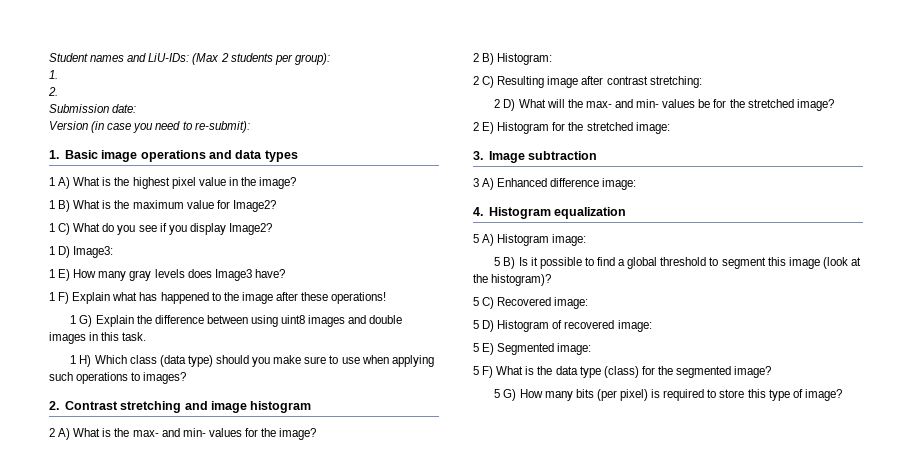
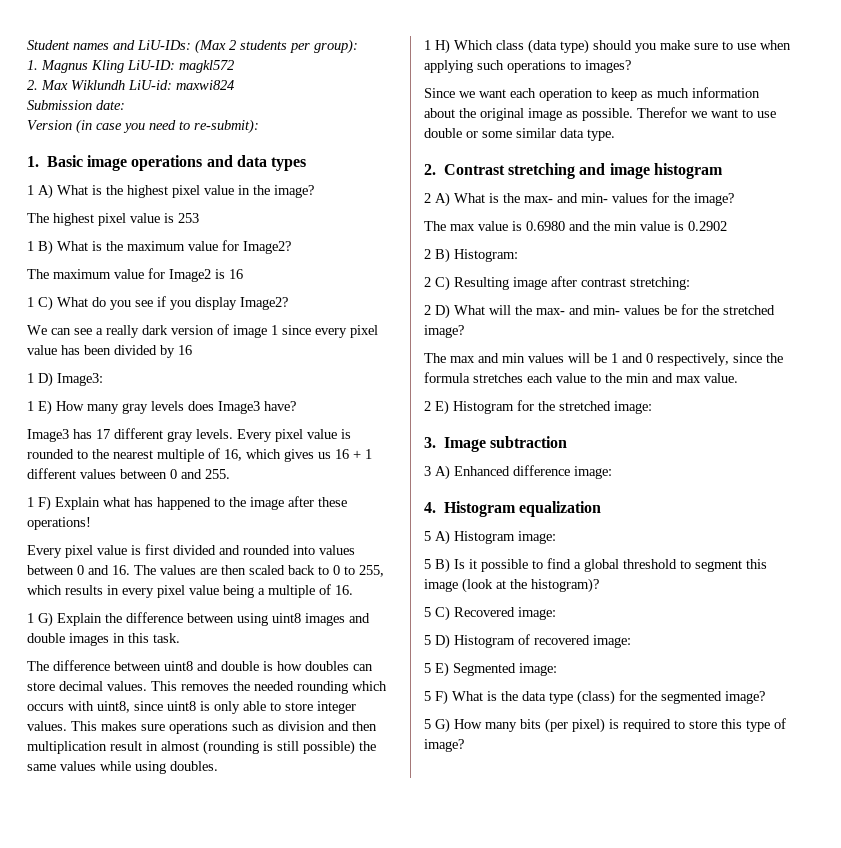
[48,87,58,96] // 2. -> [41,60,234,73] [27,80,234,90] Magnus Kling LiU-ID: magkl572 // 2. Max Wiklundh LiU-id: maxwi824
(297, 183) none -> [27,213,199,226] // The highest pixel value is 253
(276, 206) none -> [27,268,243,282] // The maximum value for Image2 is 16
(272, 229) none -> [27,324,378,338] [27,345,192,358] // We can see a really dark version of image 1 since every pixel value has been divided by 16
(285, 273) none -> [27,428,351,442] [27,448,372,462] [27,468,230,479] // Image3 has 17 different gray levels. Every pixel value is rounded to the nearest multiple of 16, which gives us 16 + 1 different values between 0 and 255.
(387, 298) none -> [27,544,355,558] [27,565,384,577] [27,584,353,598] // Every pixel value is first divided and rounded into values between 0 and 16. The values are then scaled back to 0 to 255, which results in every pixel value being a multiple of 16.
(147, 336) none -> [27,660,373,671] [27,681,387,694] [27,701,356,714] [27,721,377,734] [27,740,376,755] [27,761,218,774] // The difference between uint8 and double is how doubles can store decimal values. This removes the needed rounding which occurs with uint8, since uint8 is only able to store integer values. This makes sure operations such as division and then multiplication result in almost (rounding is still possible) the same values while using doubles.
(187, 378) none -> [424,87,760,101] [424,107,776,121] [424,128,615,141] // Since we want each operation to keep as much information about the original image as possible. Therefor we want to use double or some similar data type.
(317, 434) none -> [424,221,727,231] // The max value is 0.6980 and the min value is 0.2902
(834, 105) none -> [424,353,783,366] [424,372,738,383] // The max and min values will be 1 and 0 respectively, since the formula stretches each value to the min and max value.

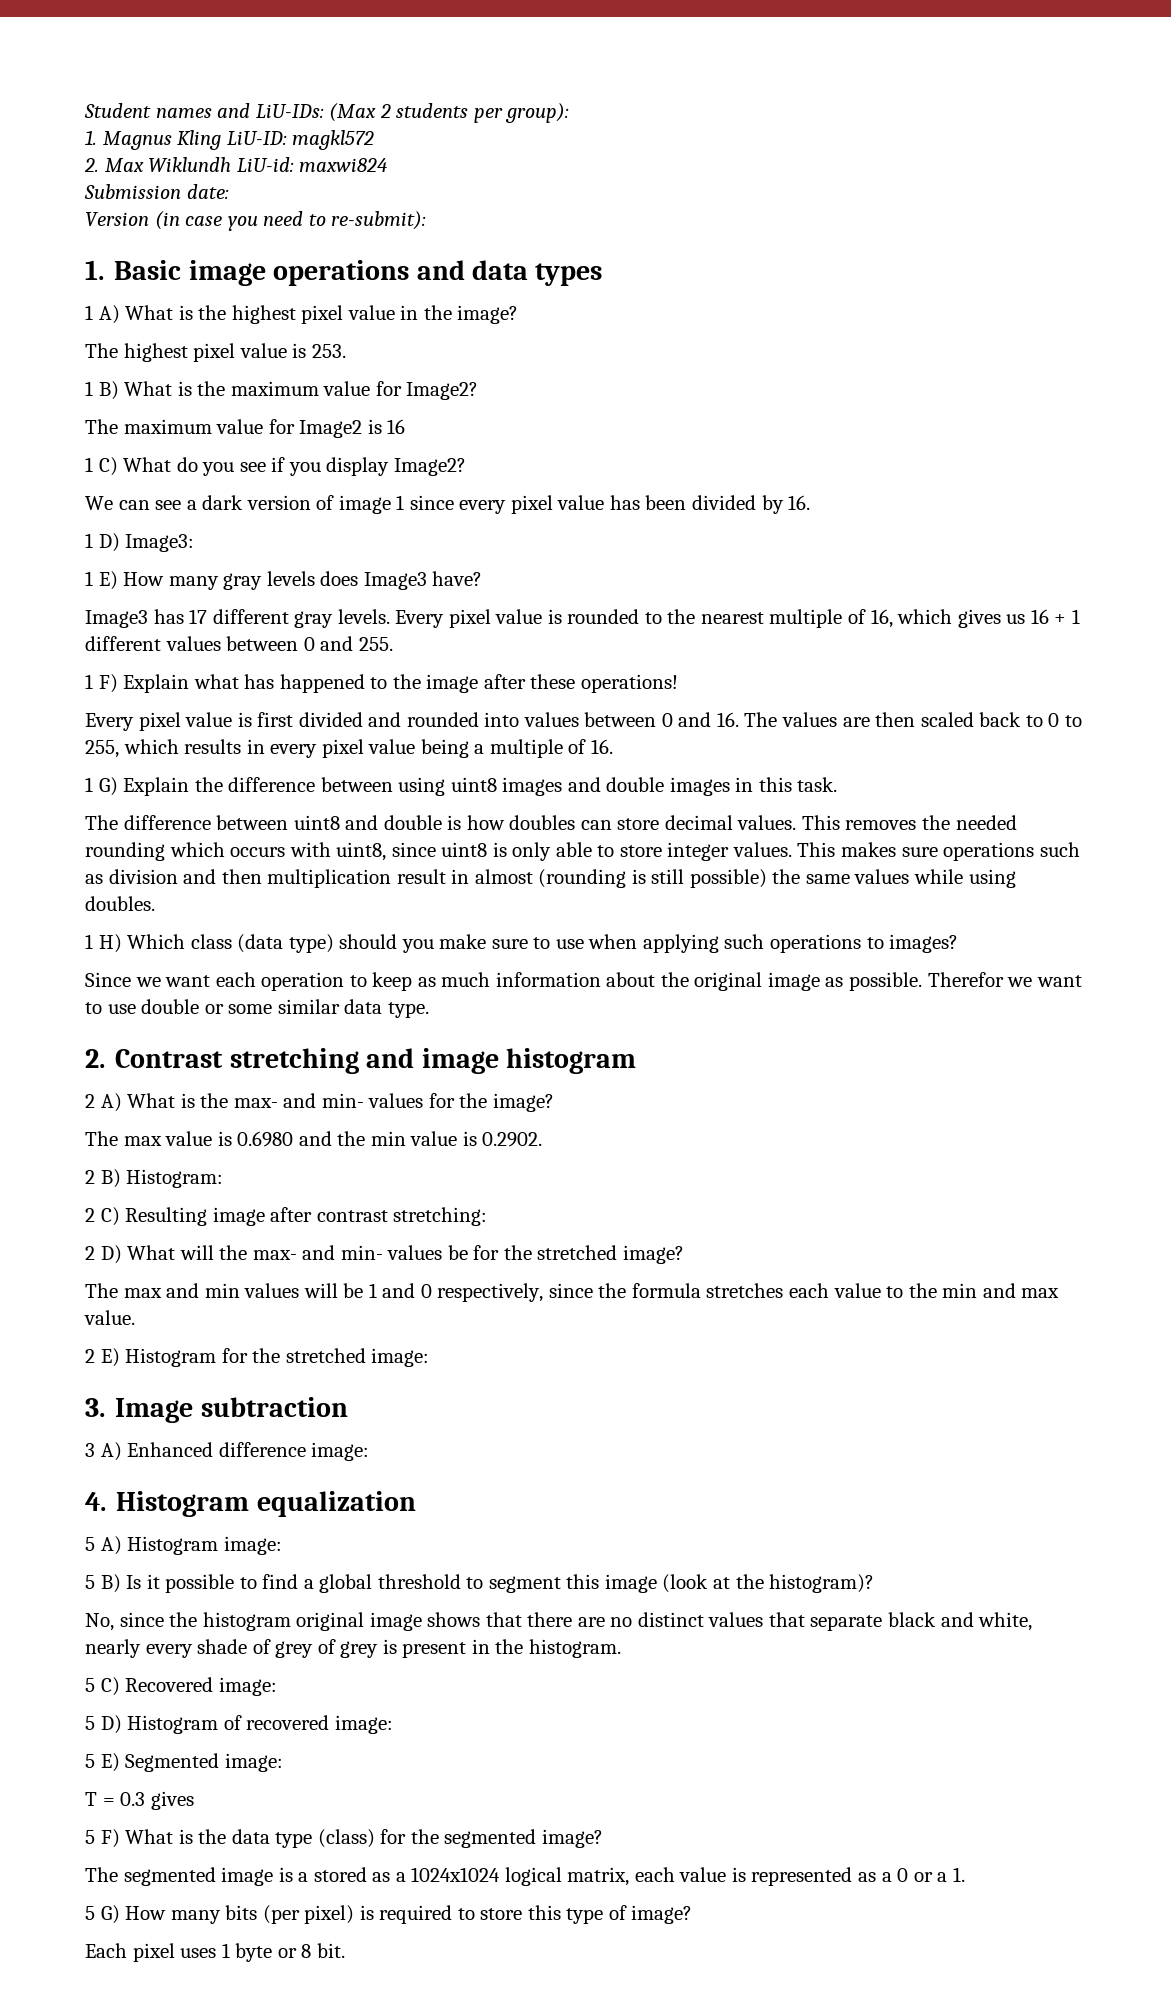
[178,213,199,223] 253 -> [311,344,346,358] 253.
[106,325,139,338] really -> (197, 505) none
[178,345,192,355] 16 -> [788,495,811,510] 16.
[688,221,727,231] 0.2902 -> [482,1132,543,1147] 0.2902.
(599, 585) none -> [85,1612,1033,1631] [85,1639,621,1658] // No, since the histogram original image shows that there are no distinct values that separate black and white, nearly every shade of grey of grey is present in the histogram.
(557, 669) none -> [85,1791,194,1810] // T = 0.3 gives
(765, 697) none -> [85,1867,965,1886] // The segmented image is a stored as a 1024x1024 logical matrix, each value is represented as a 0 or a 1.
(464, 745) none -> [85,1943,345,1962] // Each pixel uses 1 byte or 8 bit.

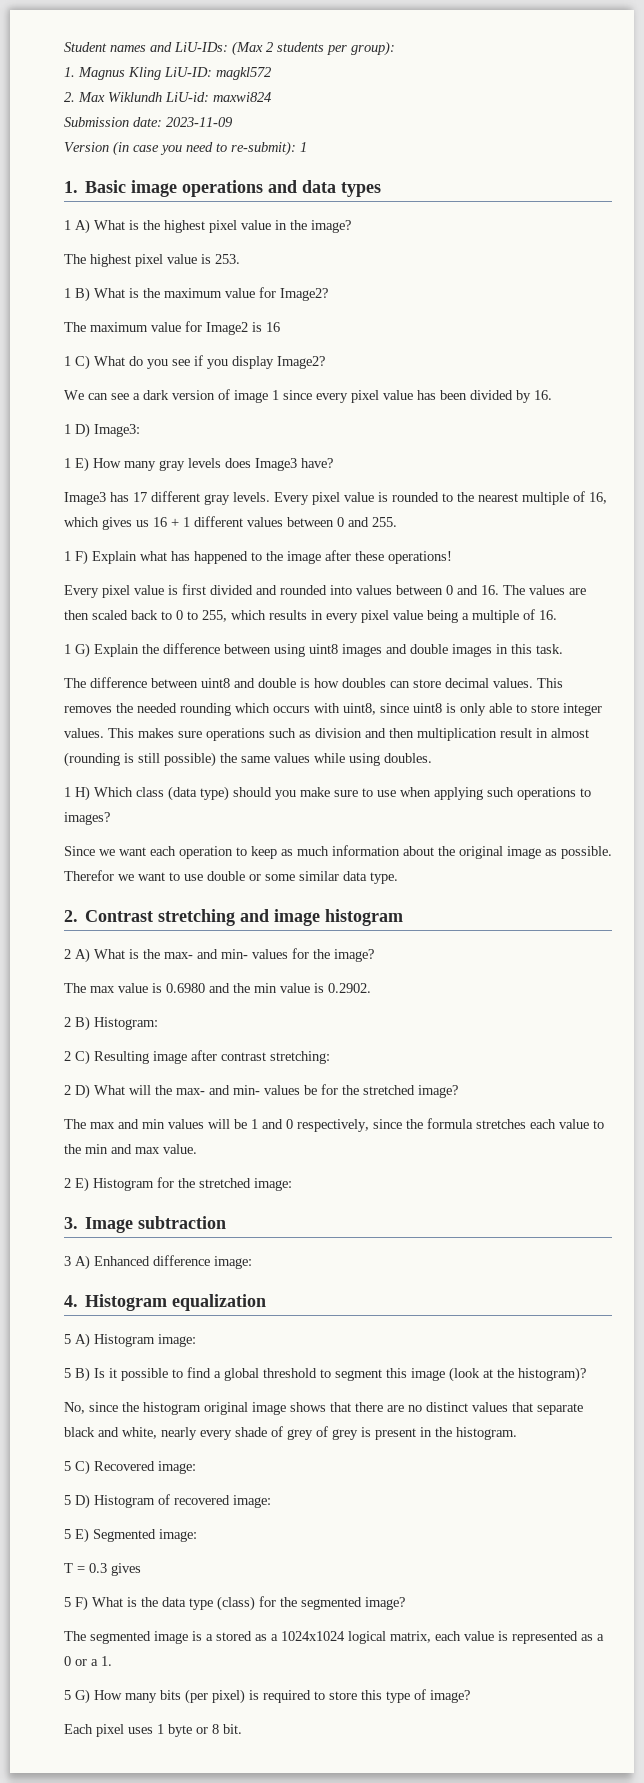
(229, 191) none -> [166,117,233,127] 2023-11-09
(427, 220) none -> [300,142,307,152] 1

